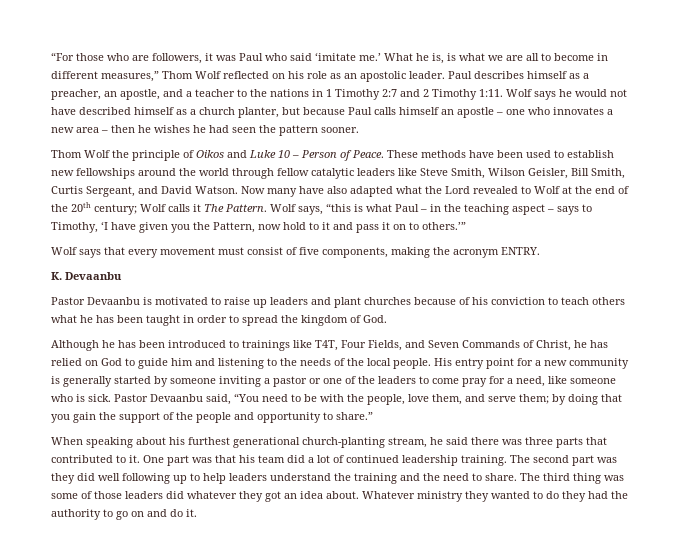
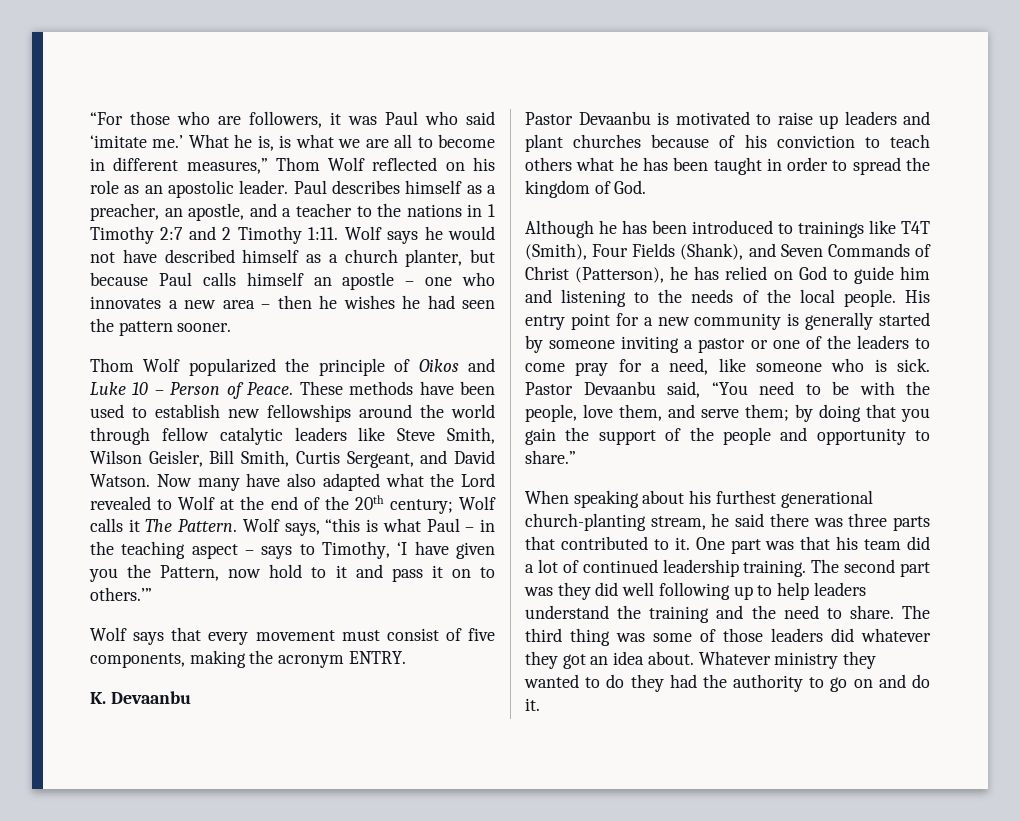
(110, 154) none -> [188,358,276,376] popularized
[315,340,402,351] T4T, Four Fields, -> [901,221,930,234] [525,243,744,260] T4T (Smith), Four Fields (Shank),
[536,340,571,351] Christ, -> [525,266,665,283] Christ (Patterson),

